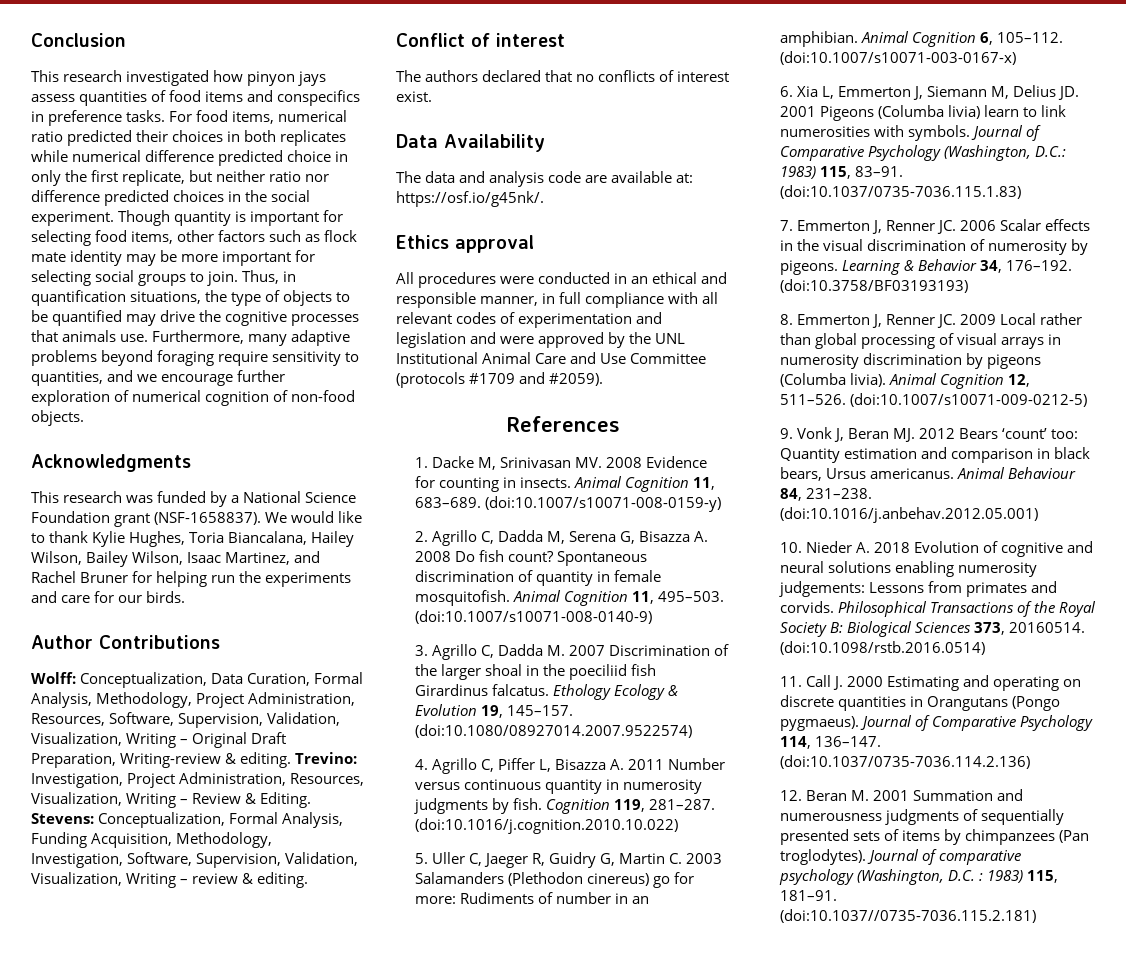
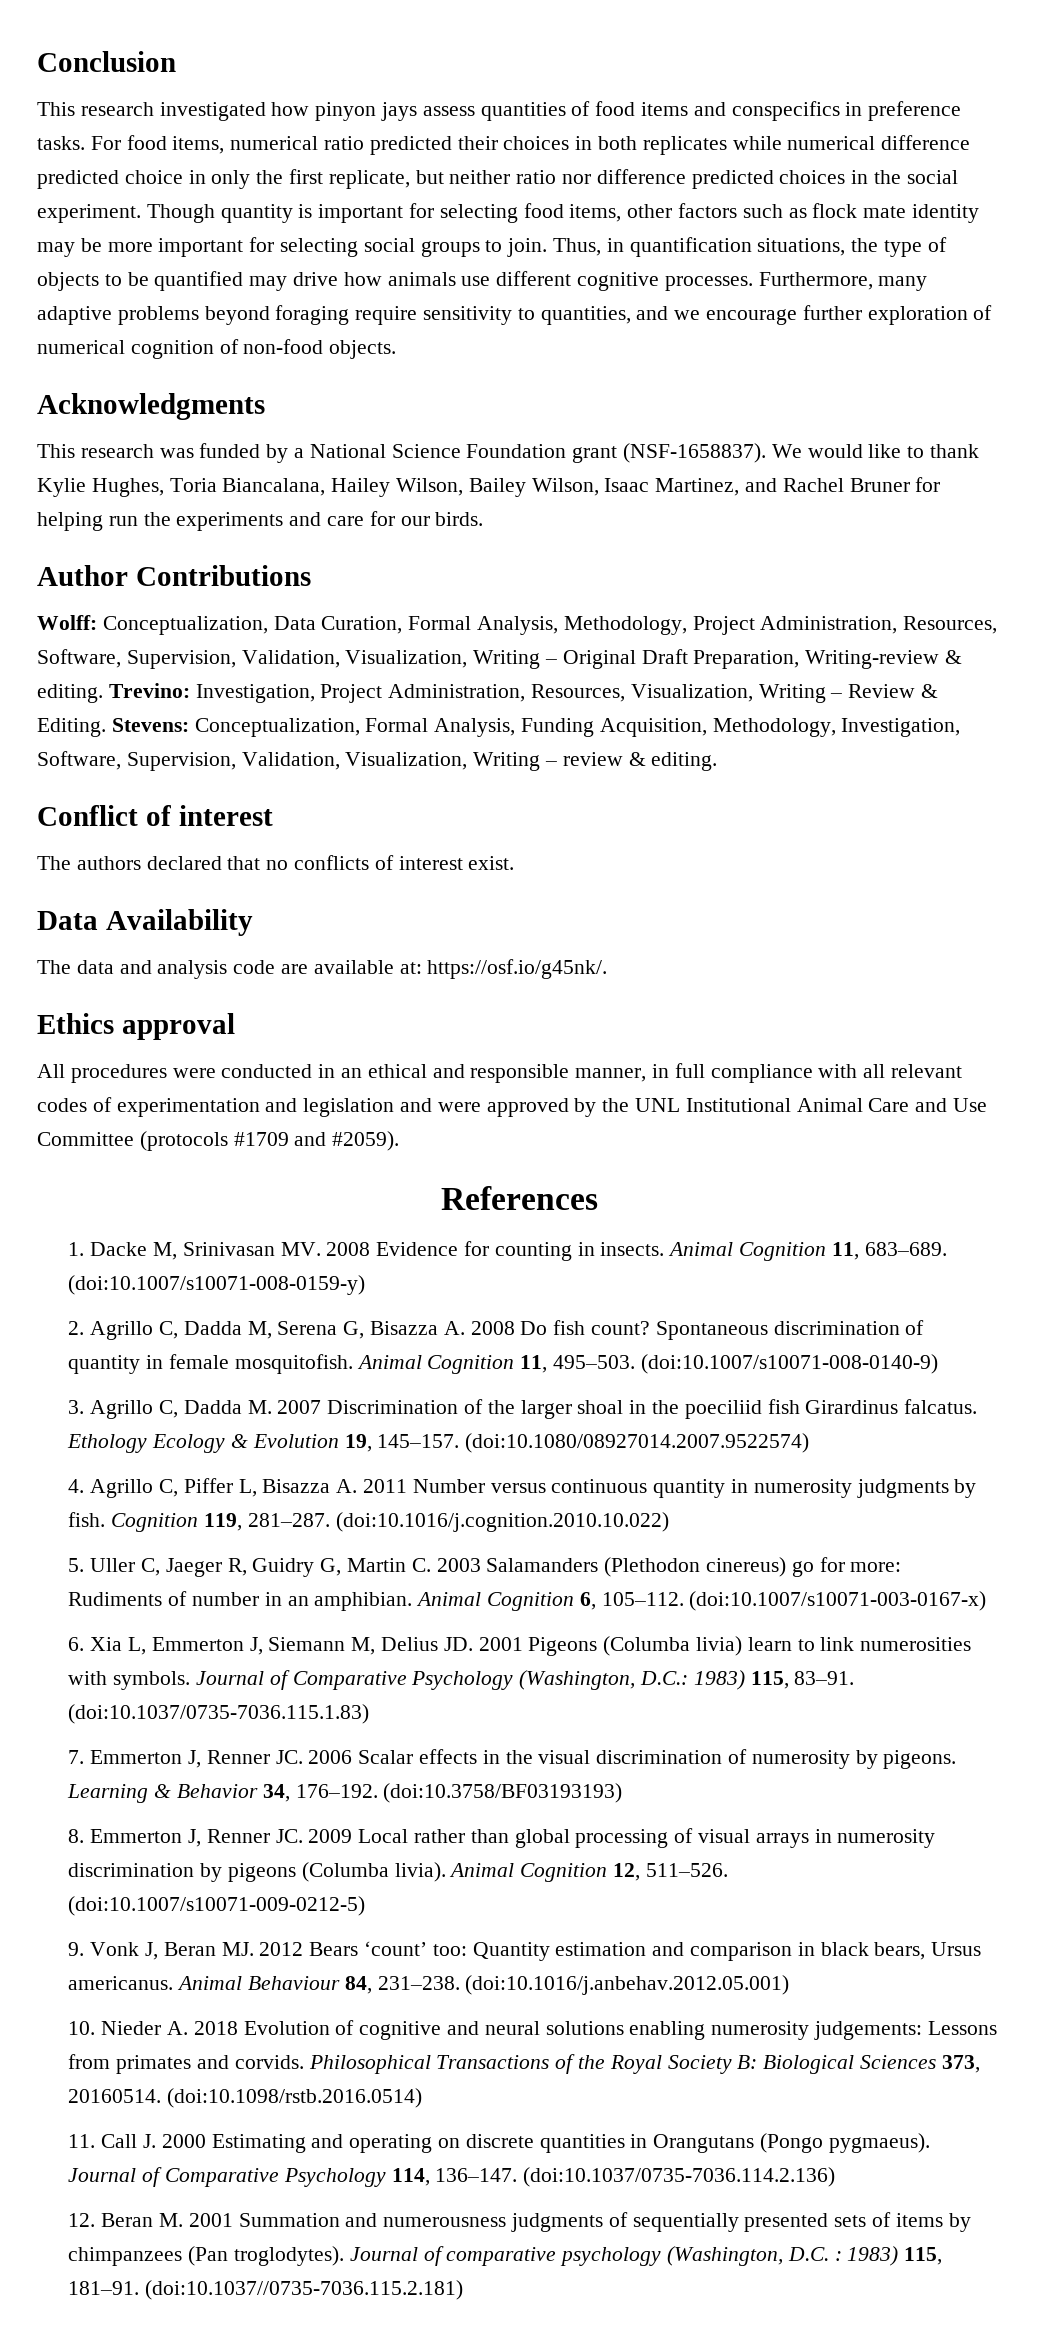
[199,310,360,326] [31,330,149,342] the cognitive processes that animals use. -> [343,271,753,291] how animals use different cognitive processes.

